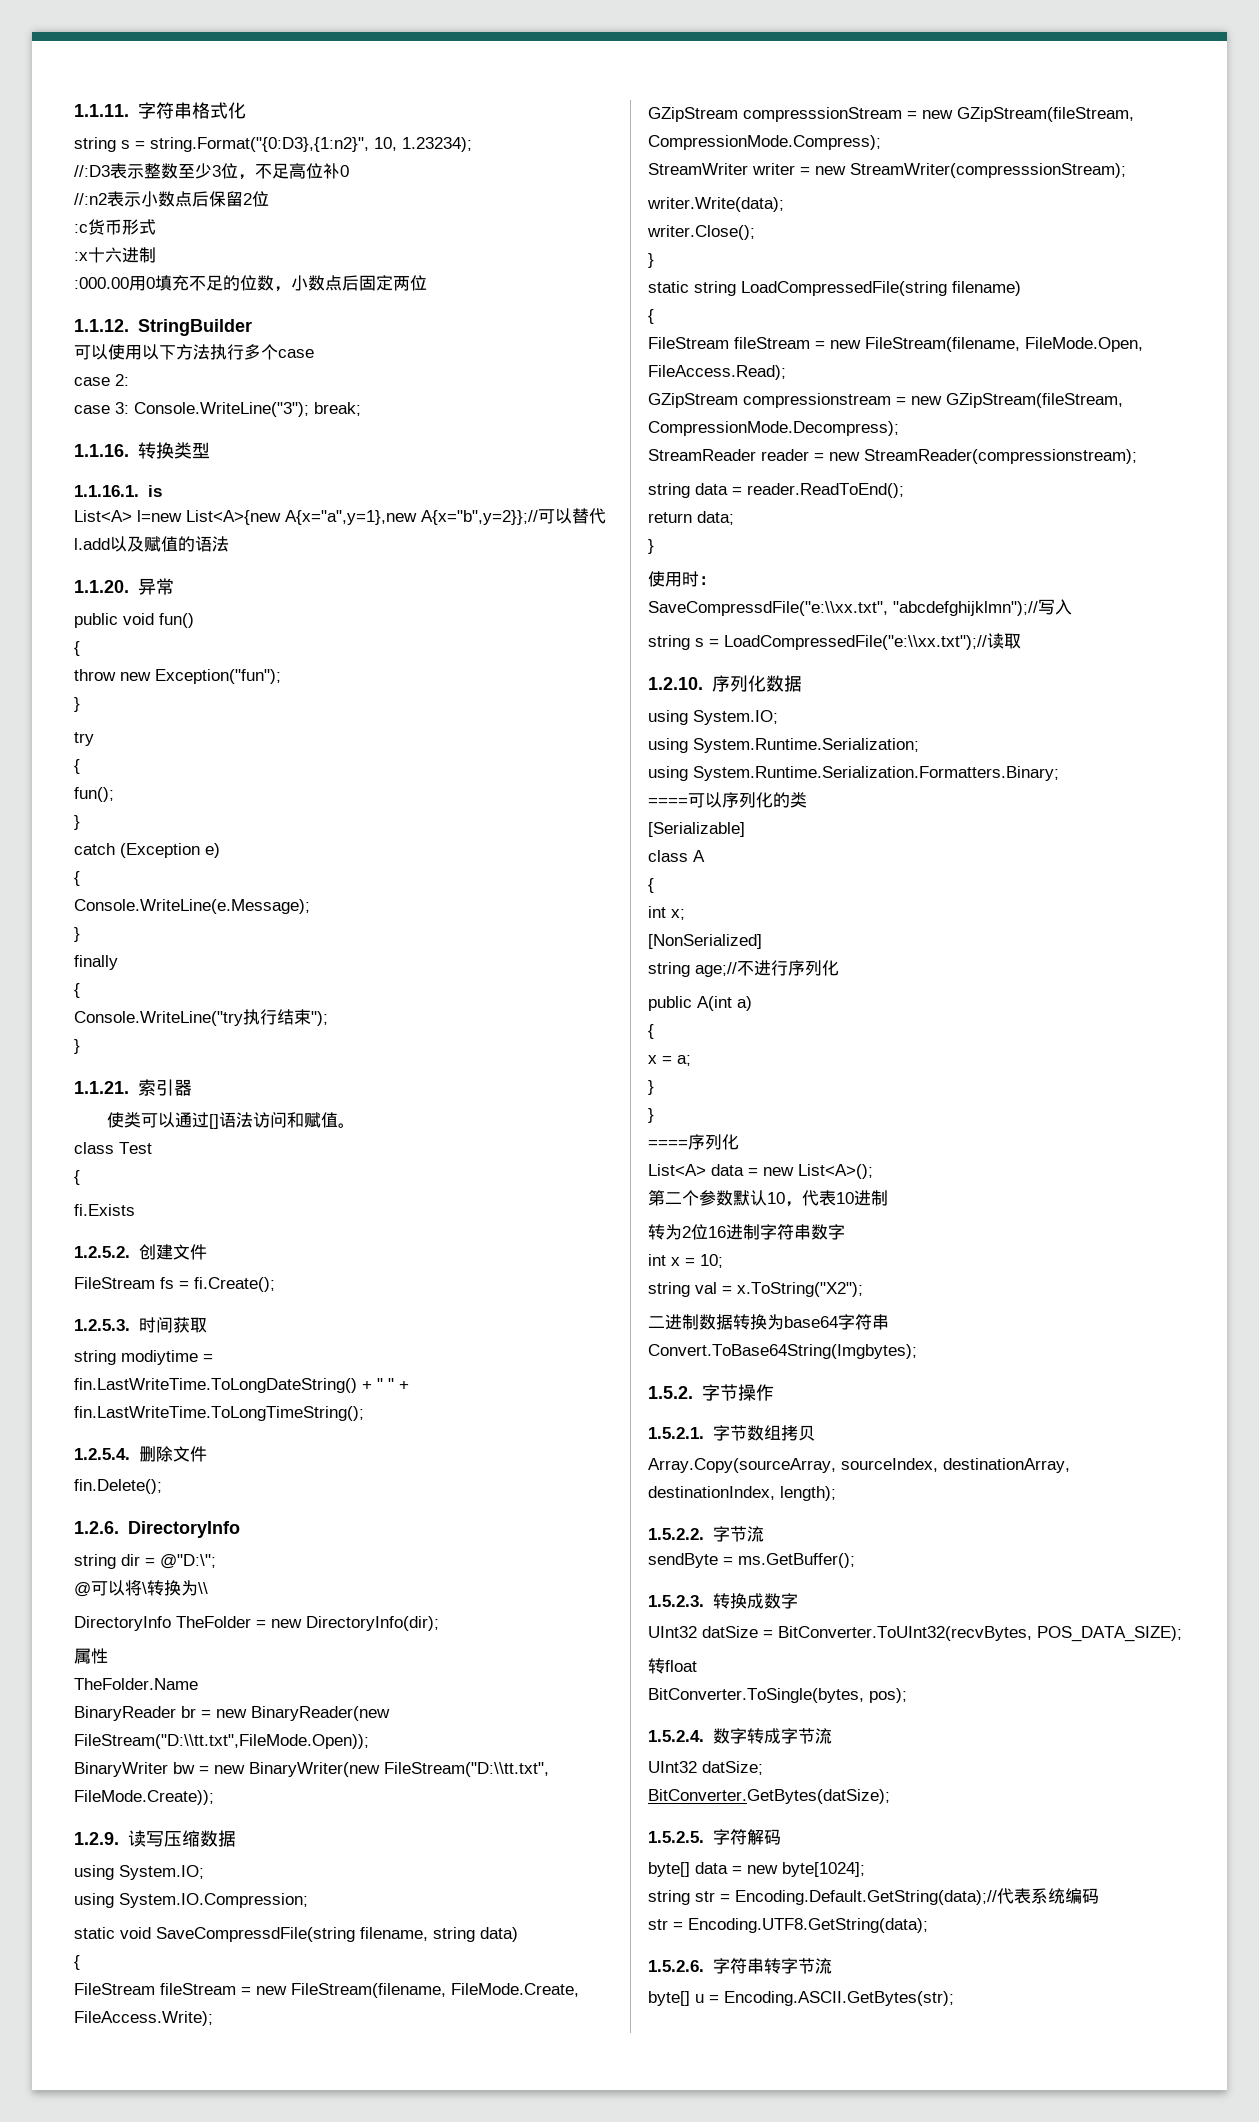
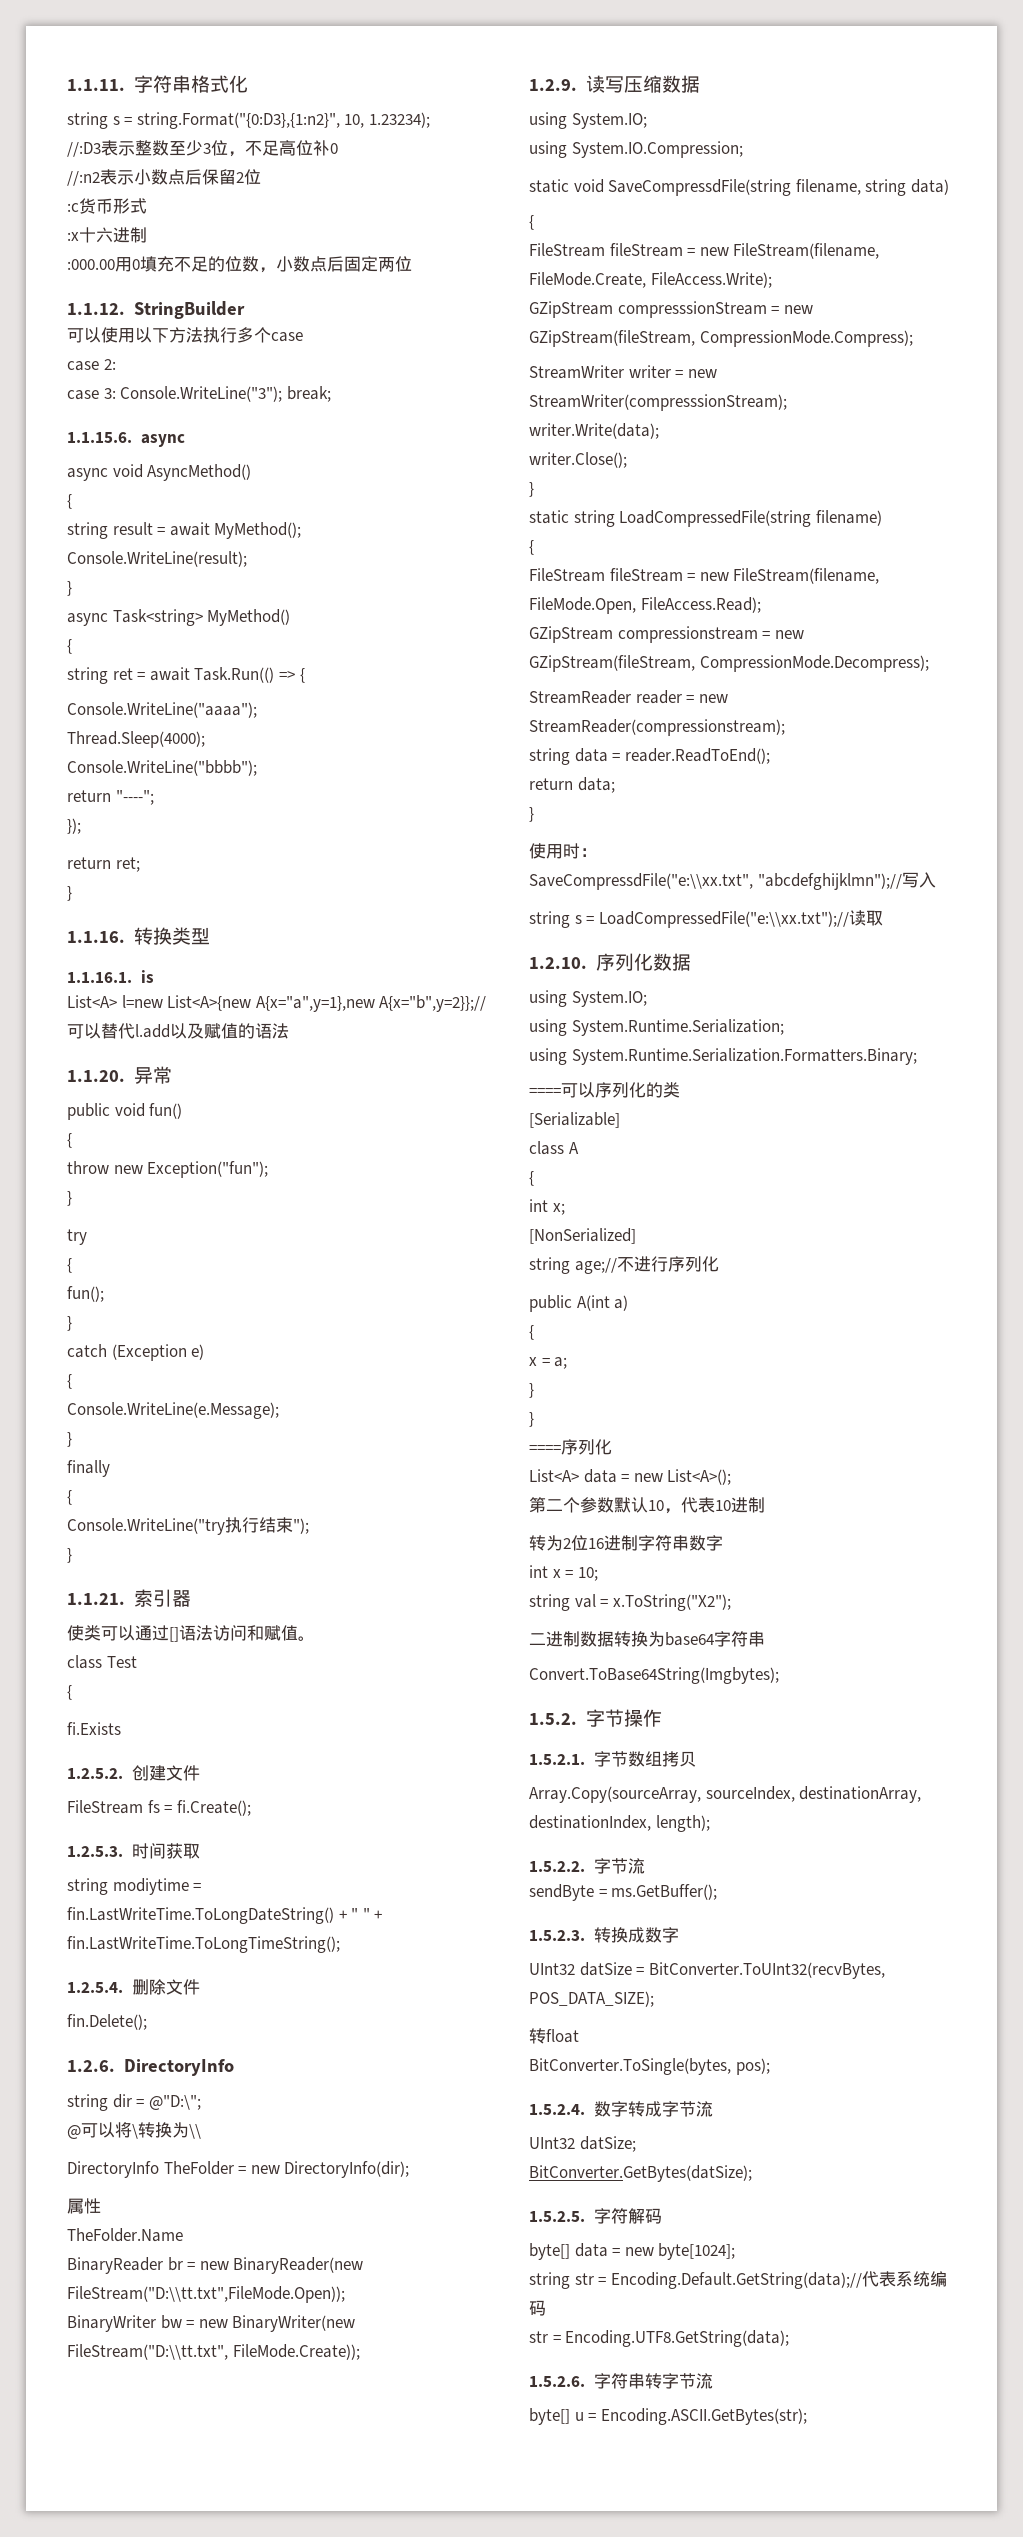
(361, 409) none -> [67,432,185,447] [67,464,252,481] [67,494,72,509] [67,522,302,539] [67,551,247,567] [67,581,72,596] [67,609,291,626] [67,639,72,654] [67,667,305,684] [67,702,257,718] [67,731,205,748] [67,760,257,776] [67,790,154,805] [67,818,81,834] [67,857,140,872] [67,886,72,901] // 1.1.15.6. async // async void AsyncMethod() // { // string result = await MyMethod(); // Console.WriteLine(result); // } // async Task<string> MyMethod() // { // string ret = await Task.Run(() => { // Console.WriteLine("aaaa"); // Thread.Sleep(4000); // Console.WriteLine("bbbb"); // return "----"; // }); // return ret; // }

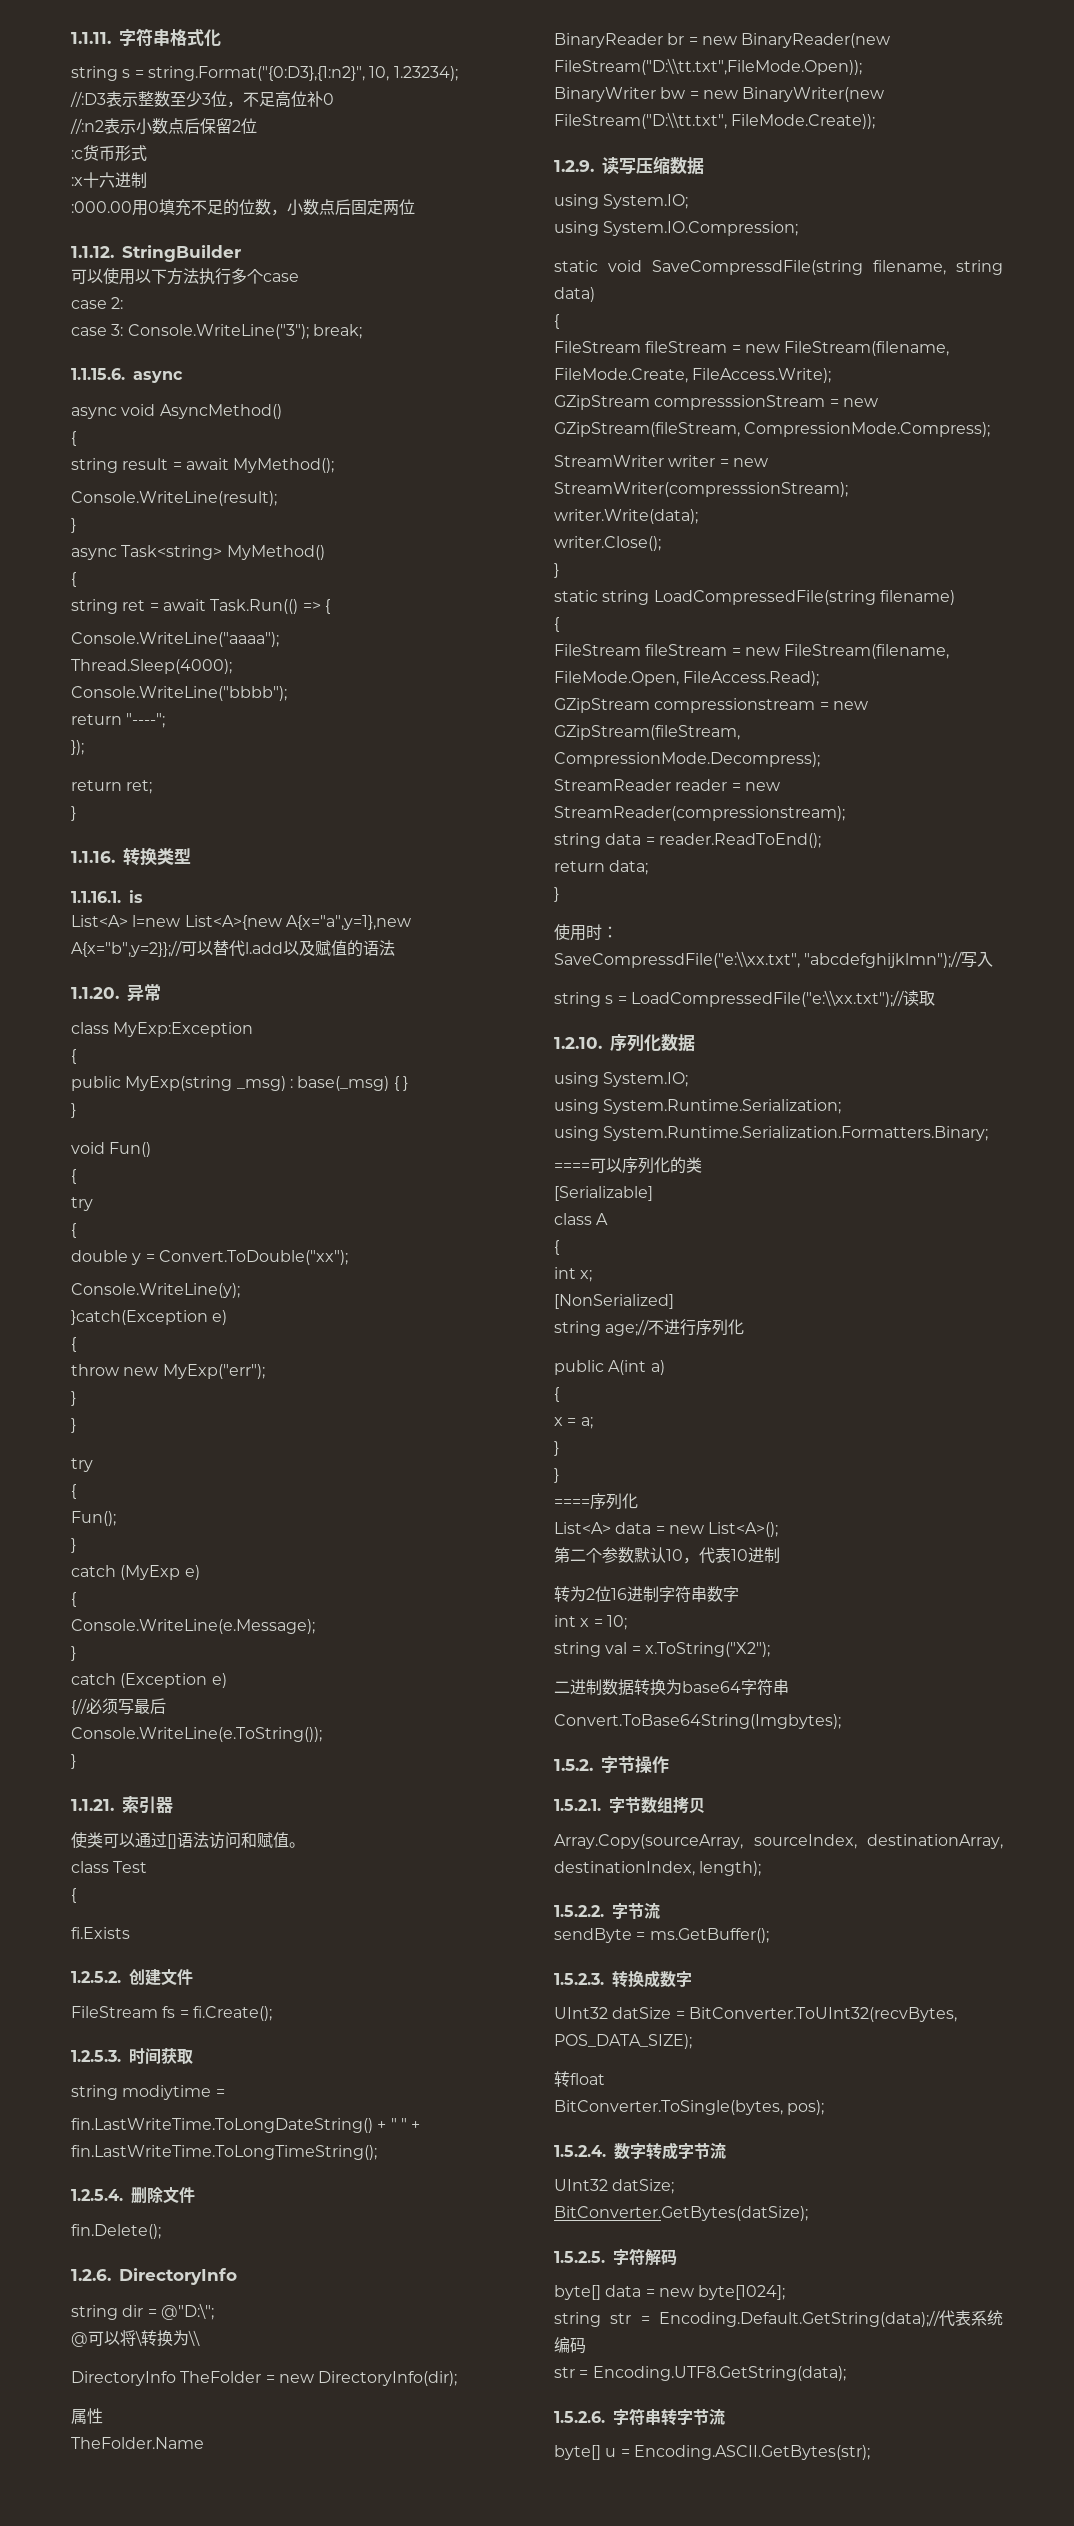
[67,1103,183,1120] public void fun() -> [71,1022,254,1037] [71,1049,76,1064] [71,1076,408,1091] [71,1103,76,1118] [71,1142,152,1157] [71,1169,76,1184] [71,1197,93,1211] [71,1223,76,1238] [71,1250,348,1265] [71,1283,240,1298] [71,1310,228,1325] class MyExp:Exception // { // public MyExp(string _msg) : base(_msg) { } // } // void Fun() // { // try // { // double y = Convert.ToDouble("xx"); // Console.WriteLine(y); // }catch(Exception e)
[147,1161,269,1178] Exception("fun"); -> [162,1364,265,1379] [71,1391,76,1406] MyExp("err"); // }
[67,1286,104,1302] [67,1316,72,1331] [67,1344,187,1361] fun(); // } // catch (Exception -> [71,1511,116,1526] [71,1538,76,1553] [71,1565,181,1580] Fun(); // } // catch (MyExp
[67,1460,110,1477] [67,1490,72,1505] [67,1517,309,1535] finally // { // Console.WriteLine("try执行结束"); -> [71,1673,227,1688] [71,1698,166,1715] [71,1727,322,1742] catch (Exception e) // {//必须写最后 // Console.WriteLine(e.ToString());

